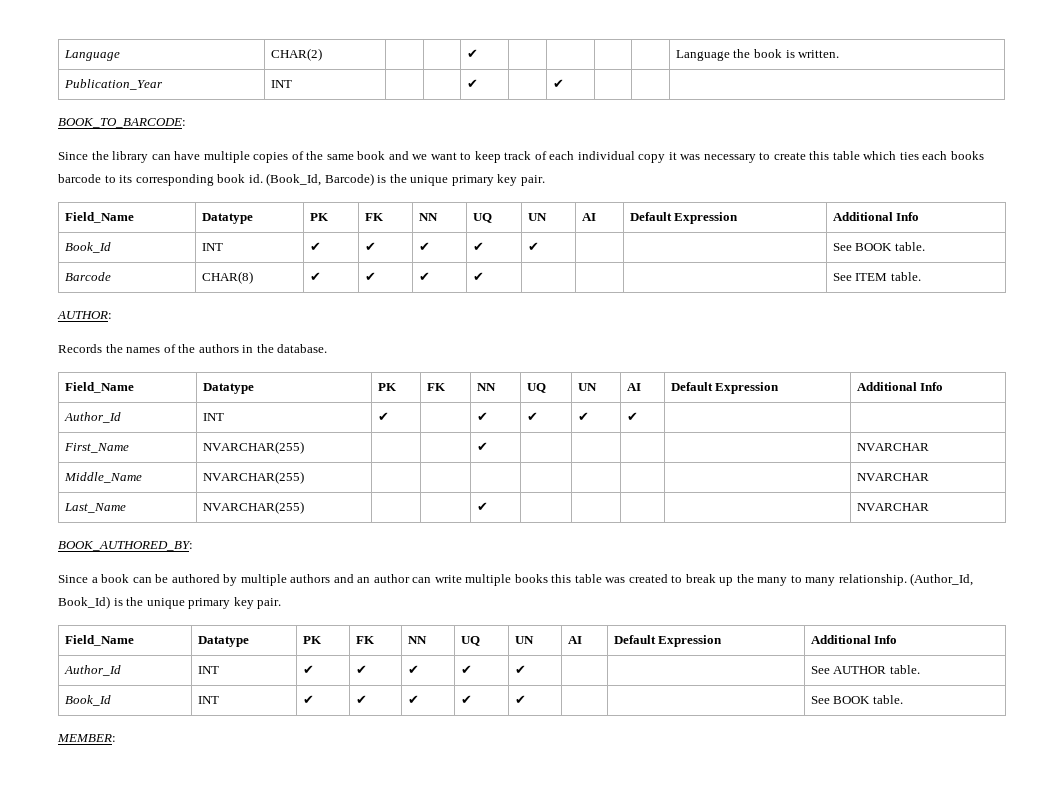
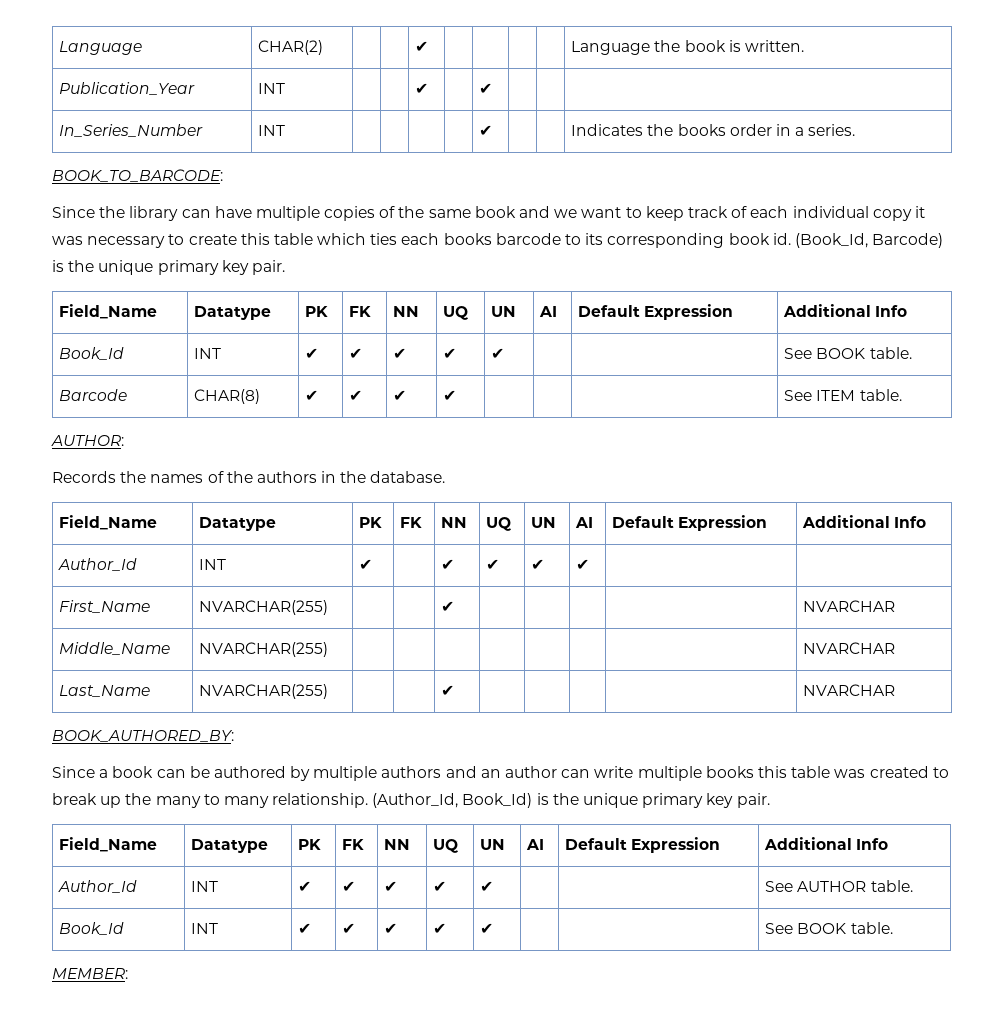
(564, 83) none -> [59,124,204,137] [258,125,286,136] [479,125,493,136] [571,124,856,136] // In_Series_Number | INT | | | | | ✔ | | | Indicates the books order in a series.

